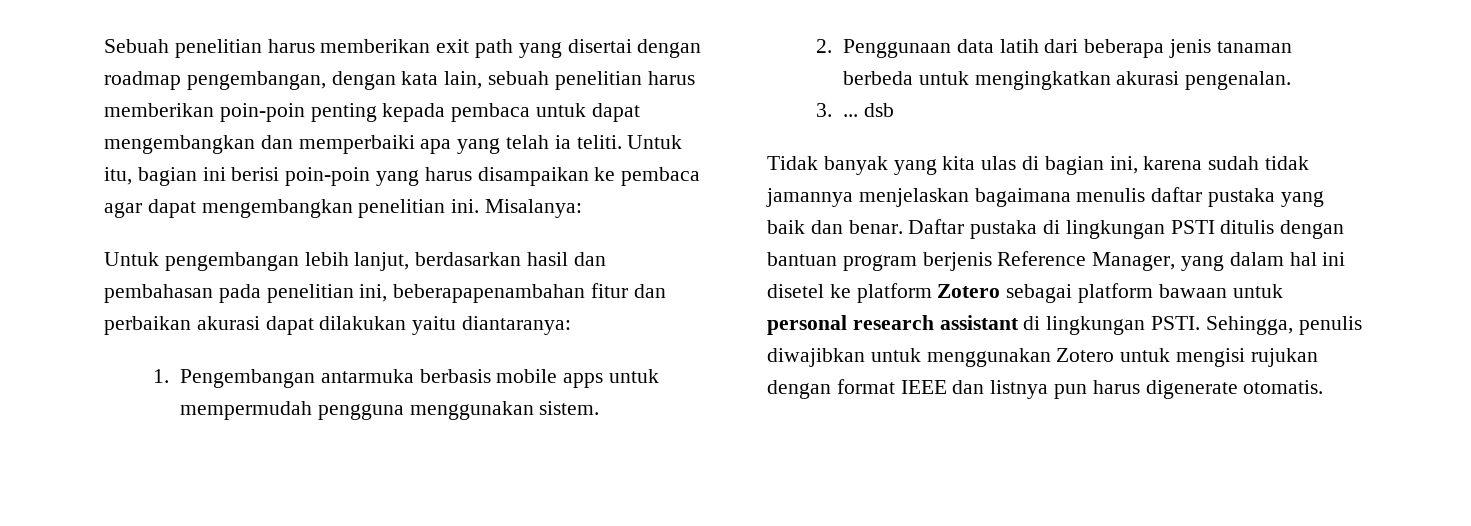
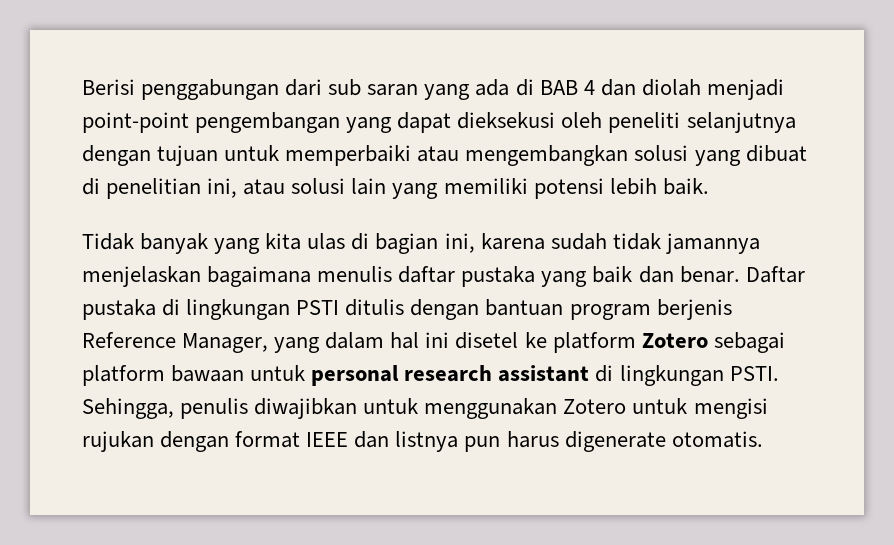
[104,39,702,58] [104,71,695,90] [104,103,640,122] [104,135,683,154] [104,167,701,186] [104,199,583,218] [104,252,606,271] [104,283,666,303] [104,316,572,335] [153,369,659,388] [179,401,600,420] [816,39,1292,58] [842,71,1292,90] [816,103,894,117] Sebuah penelitian harus memberikan exit path yang disertai dengan roadmap pengembangan, dengan kata lain, sebuah penelitian harus memberikan poin-poin penting kepada pembaca untuk dapat mengembangkan dan memperbaiki apa yang telah ia teliti. Untuk itu, bagian ini berisi poin-poin yang harus disampaikan ke pembaca agar dapat mengembangkan penelitian ini. Misalanya: // Untuk pengembangan lebih lanjut, berdasarkan hasil dan pembahasan pada penelitian ini, beberapapenambahan fitur dan perbaikan akurasi dapat dilakukan yaitu diantaranya: // 1. Pengembangan antarmuka berbasis mobile apps untuk mempermudah pengguna menggunakan sistem. // 2. Penggunaan data latih dari beberapa jenis tanaman berbeda untuk mengingkatkan akurasi pengenalan. // 3. ... dsb -> [82,79,784,100] [82,112,796,133] [82,145,807,166] [82,178,709,199] Berisi penggabungan dari sub saran yang ada di BAB 4 dan diolah menjadi point-point pengembangan yang dapat dieksekusi oleh peneliti selanjutnya dengan tujuan untuk memperbaiki atau mengembangkan solusi yang dibuat di penelitian ini, atau solusi lain yang memiliki potensi lebih baik.

